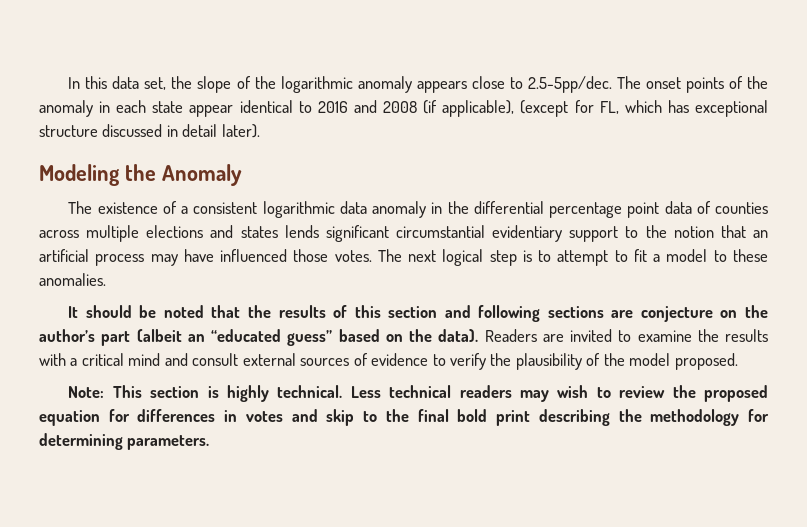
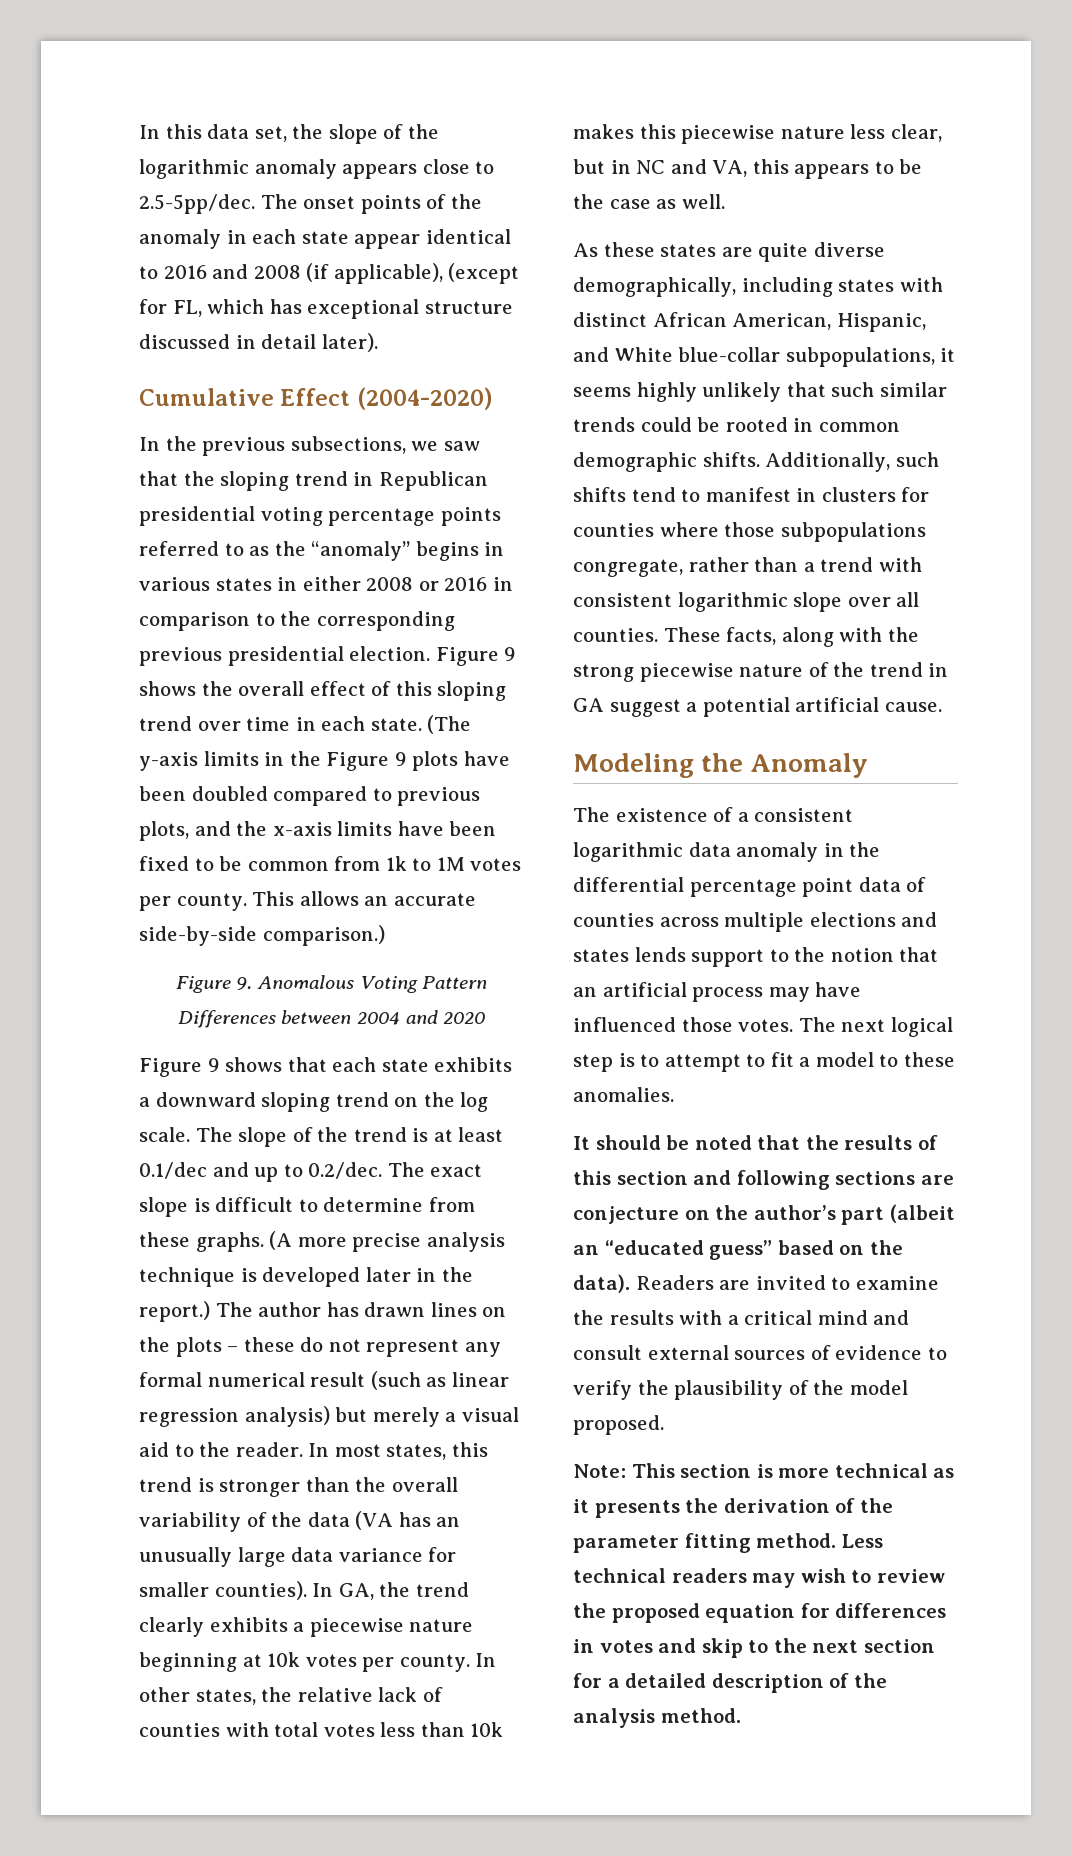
(260, 131) none -> [139,387,493,410] [139,436,480,456] [139,471,488,491] [139,506,501,526] [139,541,505,561] [139,576,513,591] [139,611,455,631] [139,646,517,666] [139,681,507,701] [139,715,472,734] [139,751,510,771] [139,786,481,806] [139,821,497,841] [139,856,522,871] [139,891,476,911] [139,925,385,946] [175,975,488,993] [177,1010,486,1028] [139,1057,513,1077] [139,1092,489,1112] [139,1127,504,1147] [139,1162,483,1182] [139,1197,475,1217] [139,1231,505,1252] [139,1267,473,1287] [139,1301,507,1322] [139,1337,501,1357] [139,1371,509,1390] [139,1406,519,1427] [139,1442,488,1460] [139,1477,458,1497] [139,1511,461,1532] [139,1547,457,1567] [139,1581,469,1600] [139,1617,474,1637] [139,1652,497,1672] [139,1687,443,1705] [139,1722,504,1737] [573,124,942,144] [573,159,923,179] [573,194,725,209] [573,242,885,262] [573,277,943,297] [573,312,926,332] [573,347,956,367] [573,382,947,402] [573,417,900,432] [573,452,939,472] [573,487,930,502] [573,522,926,542] [573,557,922,577] [573,592,920,612] [573,627,919,647] [573,662,949,682] [573,697,942,717] // Cumulative Effect (2004-2020) // In the previous subsections, we saw that the sloping trend in Republican presidential voting percentage points referred to as the “anomaly” begins in various states in either 2008 or 2016 in comparison to the corresponding previous presidential election. Figure 9 shows the overall effect of this sloping trend over time in each state. (The y-axis limits in the Figure 9 plots have been doubled compared to previous plots, and the x-axis limits have been fixed to be common from 1k to 1M votes per county. This allows an accurate side-by-side comparison.) // Figure 9. Anomalous Voting Pattern Differences between 2004 and 2020 // Figure 9 shows that each state exhibits a downward sloping trend on the log scale. The slope of the trend is at least 0.1/dec and up to 0.2/dec. The exact slope is difficult to determine from these graphs. (A more precise analysis technique is developed later in the report.) The author has drawn lines on the plots – these do not represent any formal numerical result (such as linear regression analysis) but merely a visual aid to the reader. In most states, this trend is stronger than the overall variability of the data (VA has an unusually large data variance for smaller counties). In GA, the trend clearly exhibits a piecewise nature beginning at 10k votes per county. In other states, the relative lack of counties with total votes less than 10k makes this piecewise nature less clear, but in NC and VA, this appears to be the case as well. // As these states are quite diverse demographically, including states with distinct African American, Hispanic, and White blue-collar subpopulations, it seems highly unlikely that such similar trends could be rooted in common demographic shifts. Additionally, such shifts tend to manifest in clusters for counties where those subpopulations congregate, rather than a trend with consistent logarithmic slope over all counties. These facts, along with the strong piecewise nature of the trend in GA suggest a potential artificial cause.
[325,225,563,242] significant circumstantial evidentiary -> (686, 954) none
[226,385,343,402] highly technical. -> [778,1463,955,1478] [573,1498,893,1518] [573,1533,837,1553] more technical as it presents the derivation of the parameter fitting method.
[417,409,770,426] [39,433,210,450] final bold print describing the methodology for determining parameters. -> [812,1639,935,1653] [573,1673,887,1693] [573,1708,741,1728] next section for a detailed description of the analysis method.

